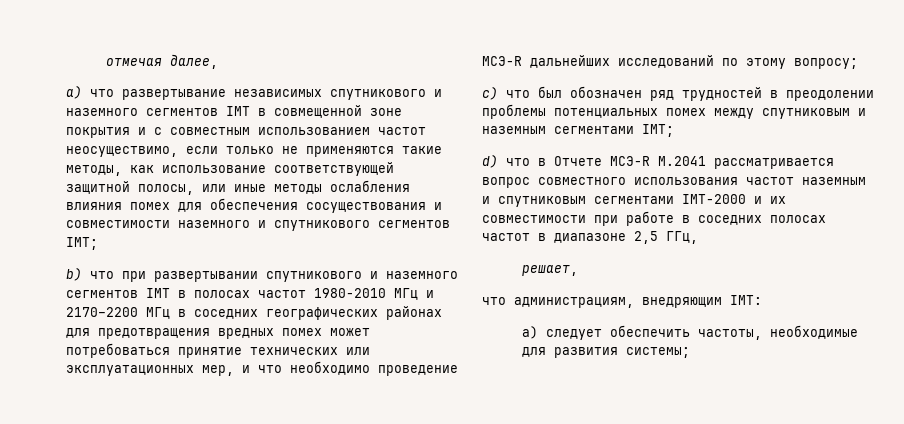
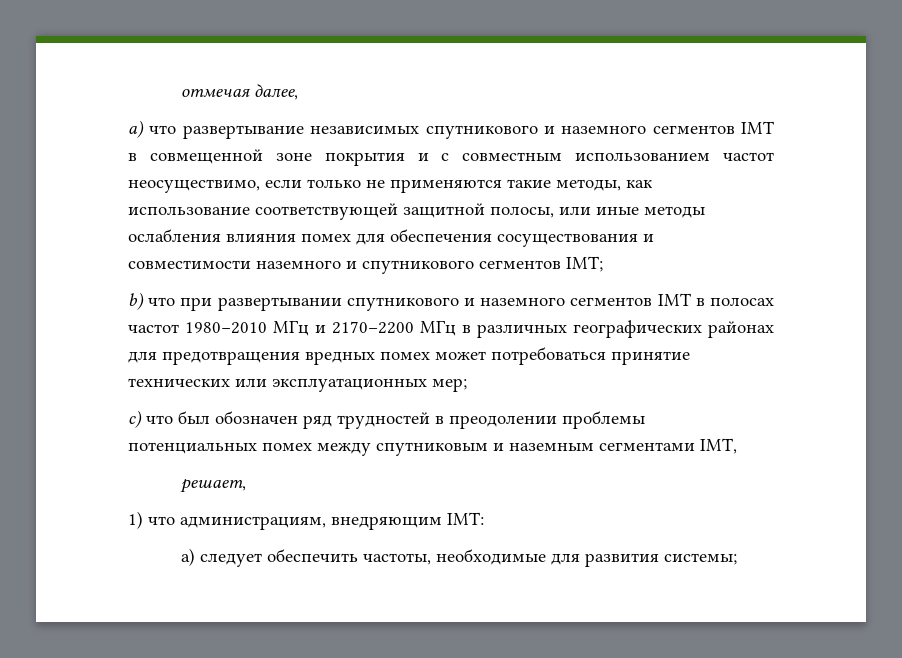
[194,309,258,319] соседних -> [477,324,567,338] различных
[202,361,458,376] [482,55,858,69] мер, и что необходимо проведение МСЭ-R дальнейших исследований по этому вопросу; -> [432,378,467,392] мер;
[642,124,674,137] [482,155,834,169] [482,177,866,188] [482,194,786,207] [482,211,826,226] [482,231,698,244] IMT; // d) что в Отчете МСЭ-R M.2041 рассматривается вопрос совместного использования частот наземным и спутниковым сегментами IMT-2000 и их совместимости при работе в соседних полосах частот в диапазоне 2,5 ГГц, -> [700,438,737,454] IMT,
(579, 270) none -> [128,511,143,529] 1)

